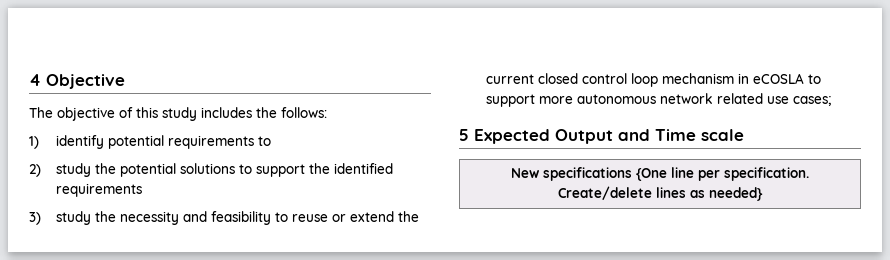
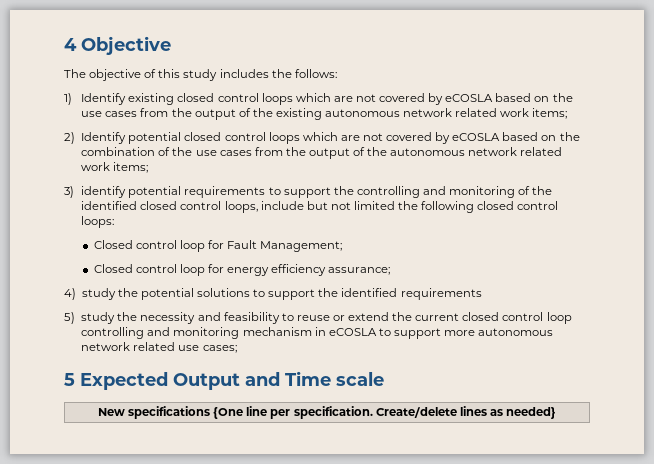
[55,135,271,149] [29,164,41,177] identify potential requirements to // 2) -> [81,93,573,105] [81,108,568,120] [64,132,580,144] [81,147,563,159] [81,162,149,173] [64,186,553,198] [81,201,559,213] [81,216,115,228] [93,240,343,252] [93,264,391,276] [64,288,76,300] Identify existing closed control loops which are not covered by eCOSLA based on the use cases from the output of the existing autonomous network related work items; // 2) Identify potential closed control loops which are not covered by eCOSLA based on the combination of the use cases from the output of the autonomous network related work items; // 3) identify potential requirements to support the controlling and monitoring of the identified closed control loops, include but not limited the following closed control loops: // Closed control loop for Fault Management; // Closed control loop for energy efficiency assurance; // 4)
[29,212,41,225] 3) -> [64,312,75,324] 5)
(658, 80) none -> [81,327,240,339] controlling and monitoring

